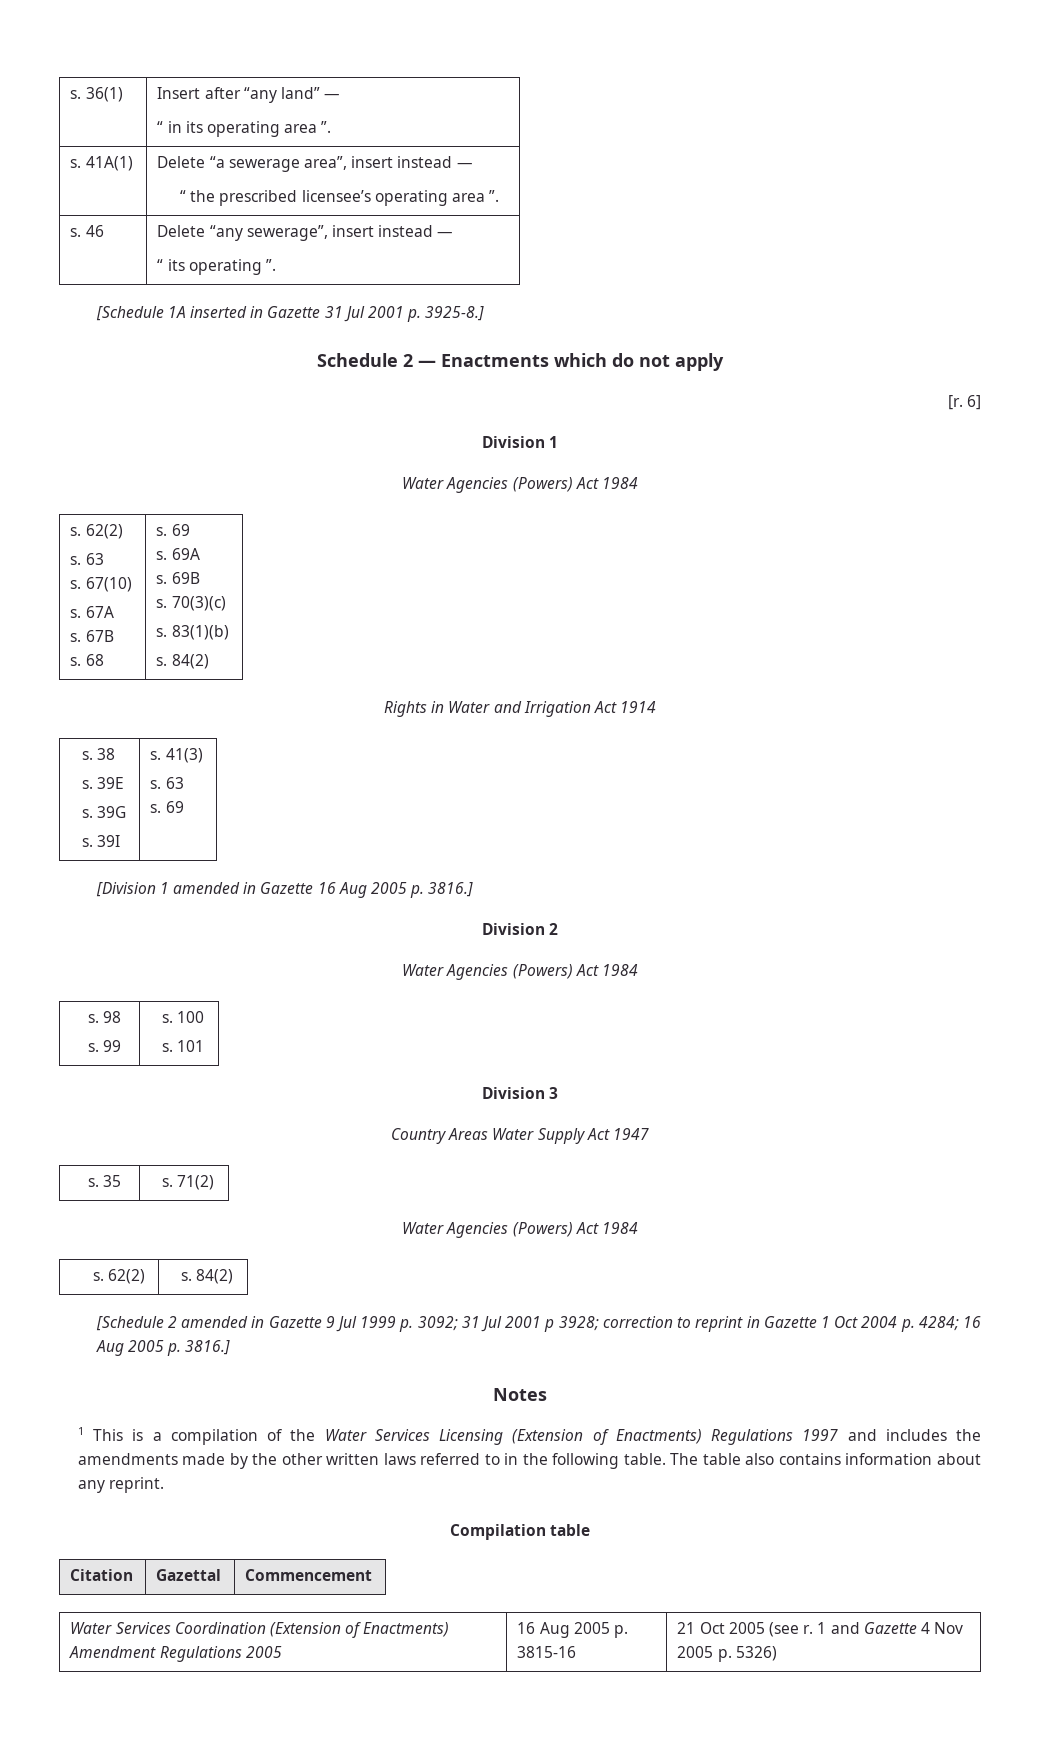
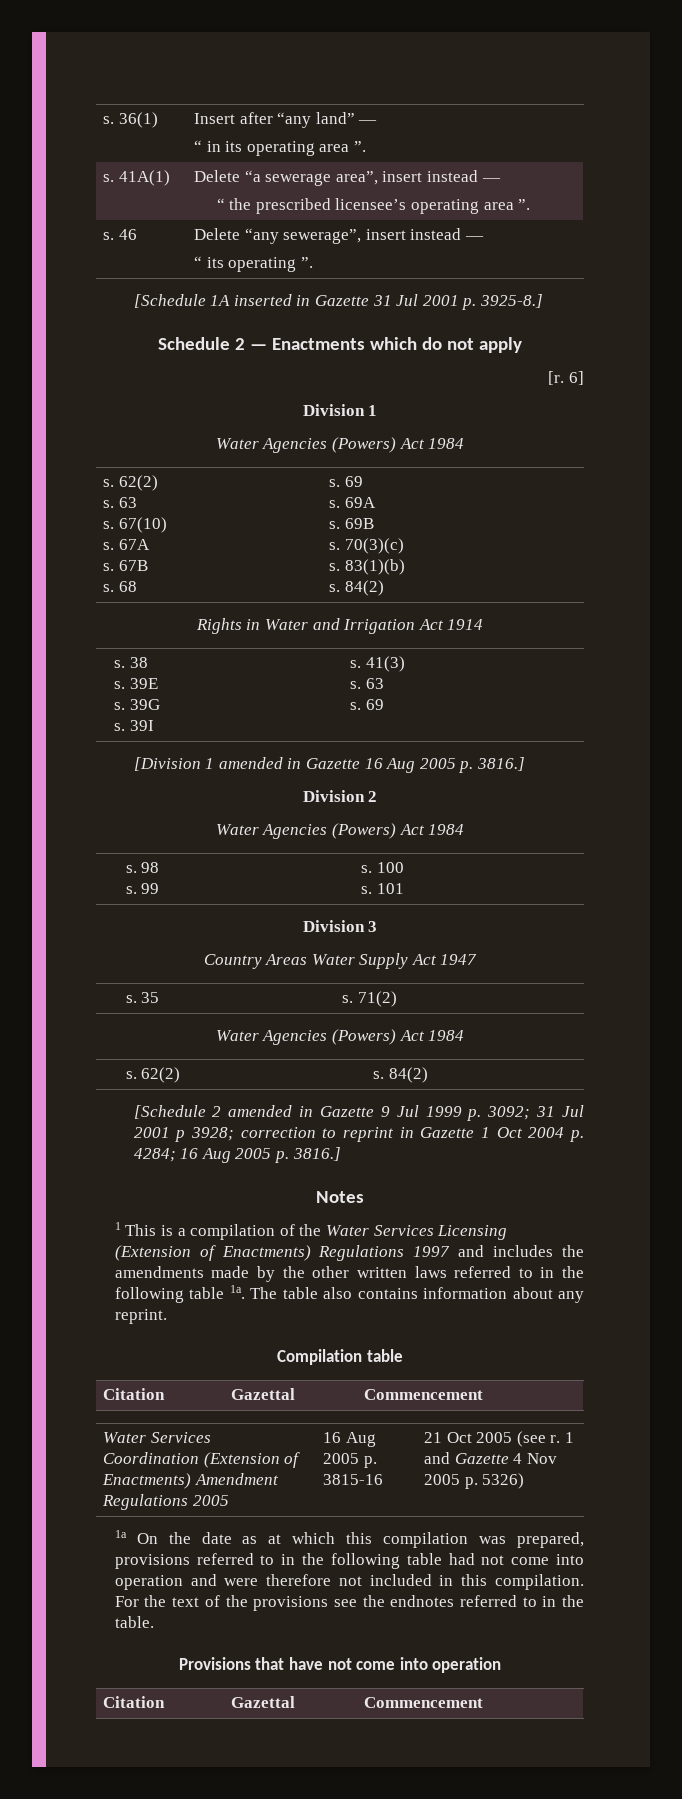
[623,1453,666,1465] table. -> [189,1285,245,1299] table 1a.
(777, 1653) none -> [114,1530,584,1548] [114,1553,584,1569] [114,1574,584,1590] [114,1595,584,1611] [114,1616,154,1628] [178,1657,502,1673] [103,1696,166,1708] [231,1696,296,1708] [364,1697,484,1708] // 1a On the date as at which this compilation was prepared, provisions referred to in the following table had not come into operation and were therefore not included in this compilation. For the text of the provisions see the endnotes referred to in the table. // Provisions that have not come into operation // Citation | Gazettal | Commencement

